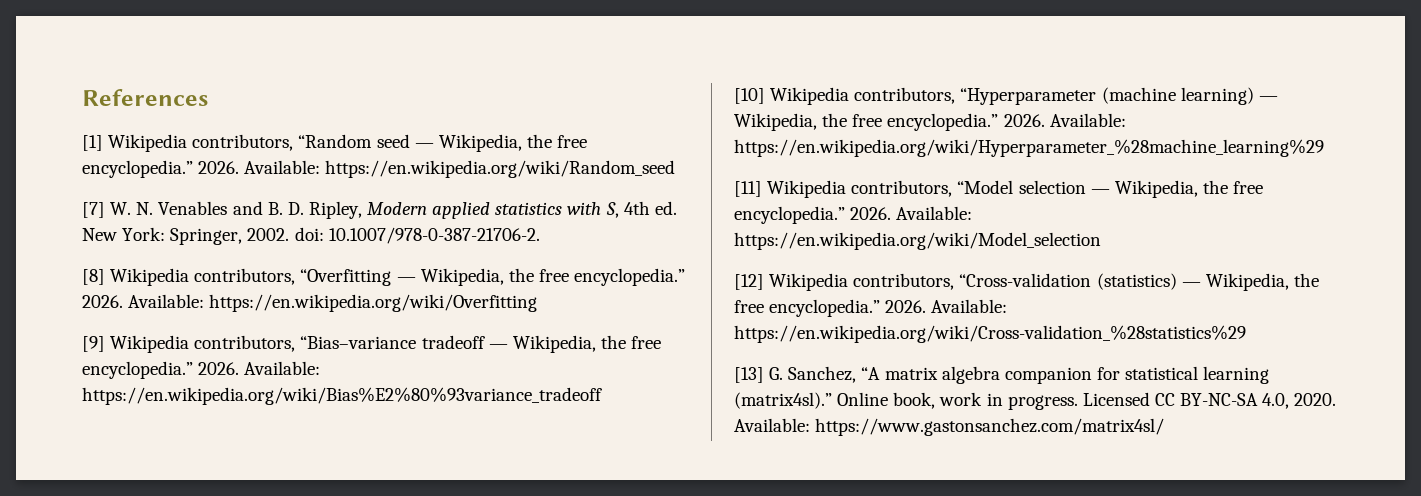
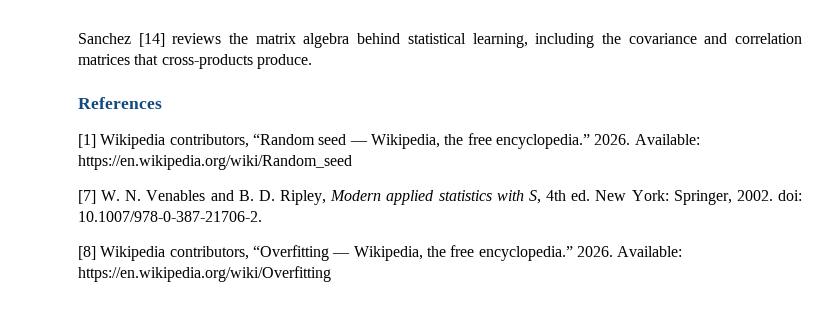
(82, 97) none -> [78,33,803,48] [78,54,312,69] Sanchez [14] reviews the matrix algebra behind statistical learning, including the covariance and correlation matrices that cross-products produce. //
[82,335,662,353] [82,361,321,379] [82,387,602,405] [734,87,1278,105] [734,113,1126,131] [734,139,1324,157] [734,180,1264,198] [734,206,973,224] [734,232,1101,250] [734,273,1319,291] [734,299,1008,317] [734,325,1246,343] [734,366,1270,384] [734,392,1337,410] [734,418,1165,436] // [9] Wikipedia contributors, “Bias–variance tradeoff — Wikipedia, the free encyclopedia.” 2026. Available: https://en.wikipedia.org/wiki/Bias%E2%80%93variance_tradeoff // [10] Wikipedia contributors, “Hyperparameter (machine learning) — Wikipedia, the free encyclopedia.” 2026. Available: https://en.wikipedia.org/wiki/Hyperparameter_%28machine_learning%29 // [11] Wikipedia contributors, “Model selection — Wikipedia, the free encyclopedia.” 2026. Available: https://en.wikipedia.org/wiki/Model_selection // [12] Wikipedia contributors, “Cross-validation (statistics) — Wikipedia, the free encyclopedia.” 2026. Available: https://en.wikipedia.org/wiki/Cross-validation_%28statistics%29 // [13] G. Sanchez, “A matrix algebra companion for statistical learning (matrix4sl).” Online book, work in progress. Licensed CC BY-NC-SA 4.0, 2020. Available: https://www.gastonsanchez.com/matrix4sl/ -> (331, 274) none

